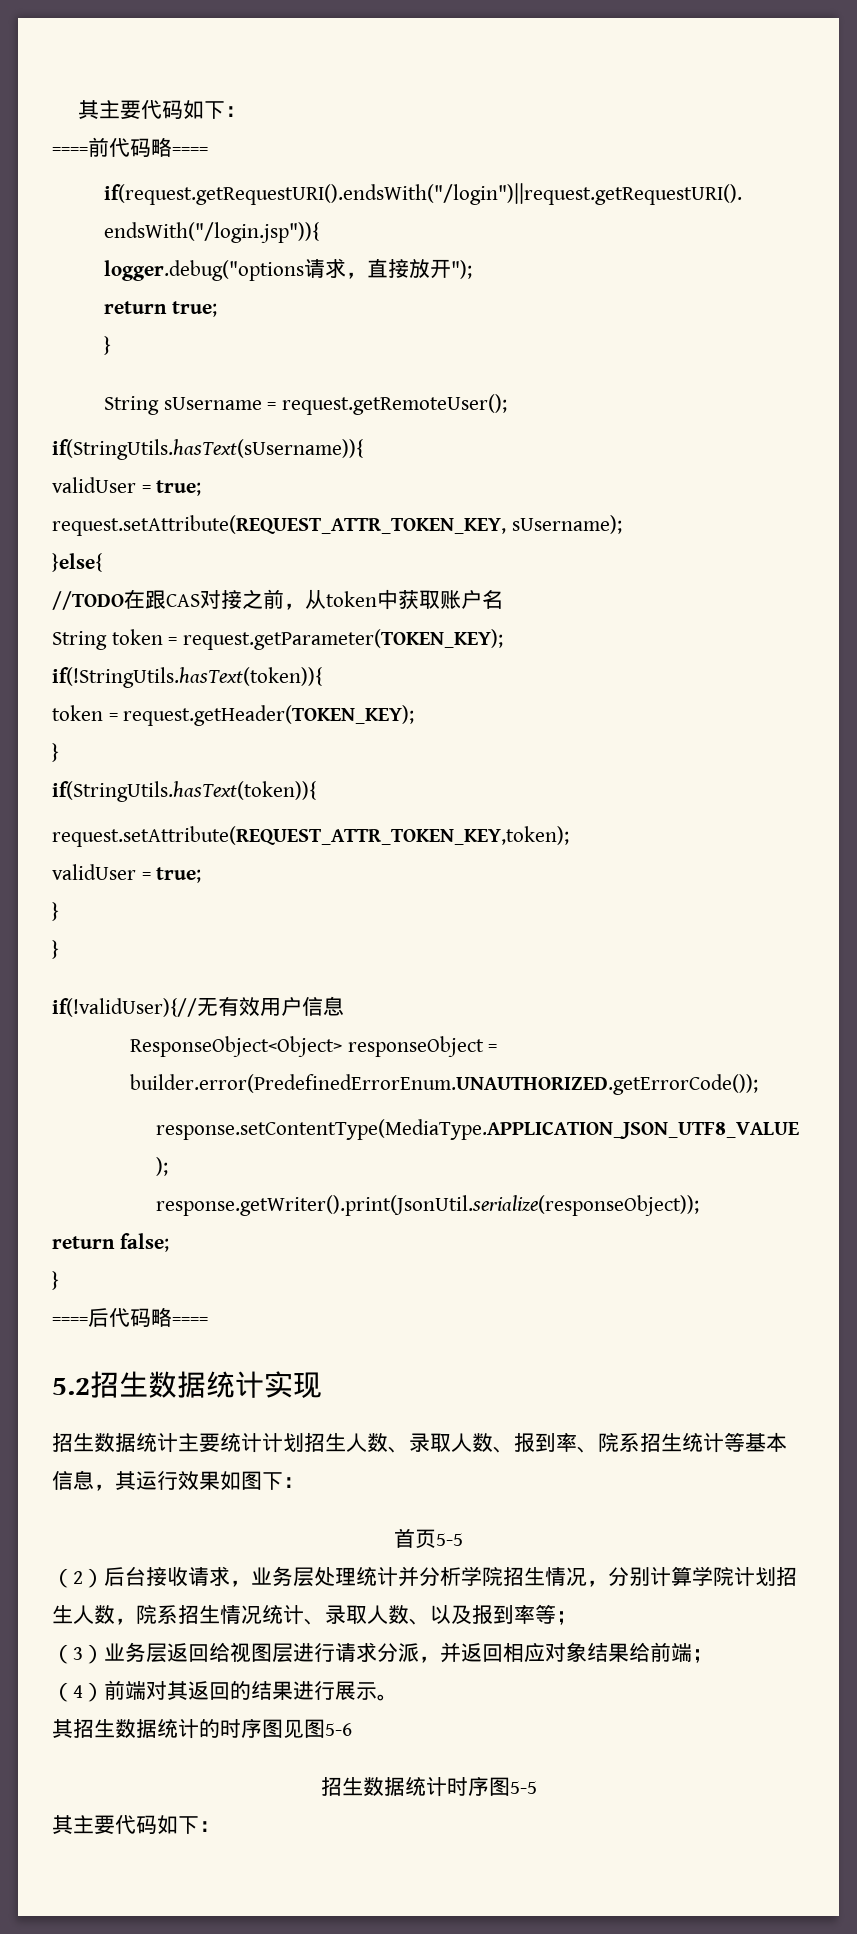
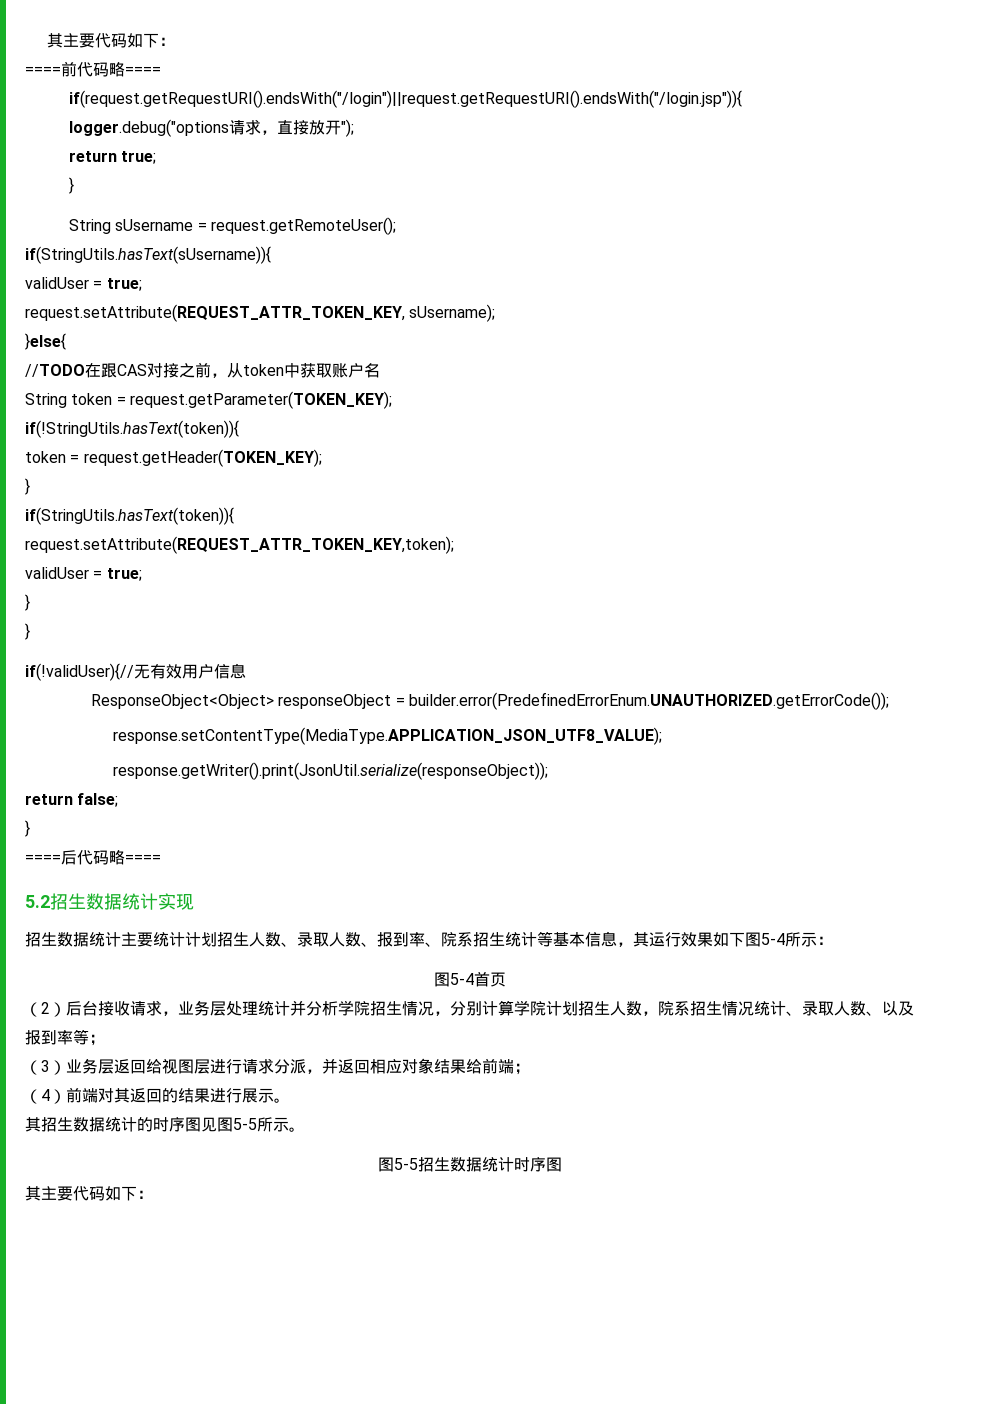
[241,1471,304,1490] 图下： // -> [729,932,833,947] [434,972,474,987] 下图5-4所示： // 图5-4
[436,1533,463,1546] 5-5 -> (506, 979) none
[325,1723,352,1736] 5-6 // -> [233,1117,305,1132] [378,1157,418,1172] 5-5所示。 // 图5-5
[509,1781,537,1794] 5-5 -> (562, 1164) none

